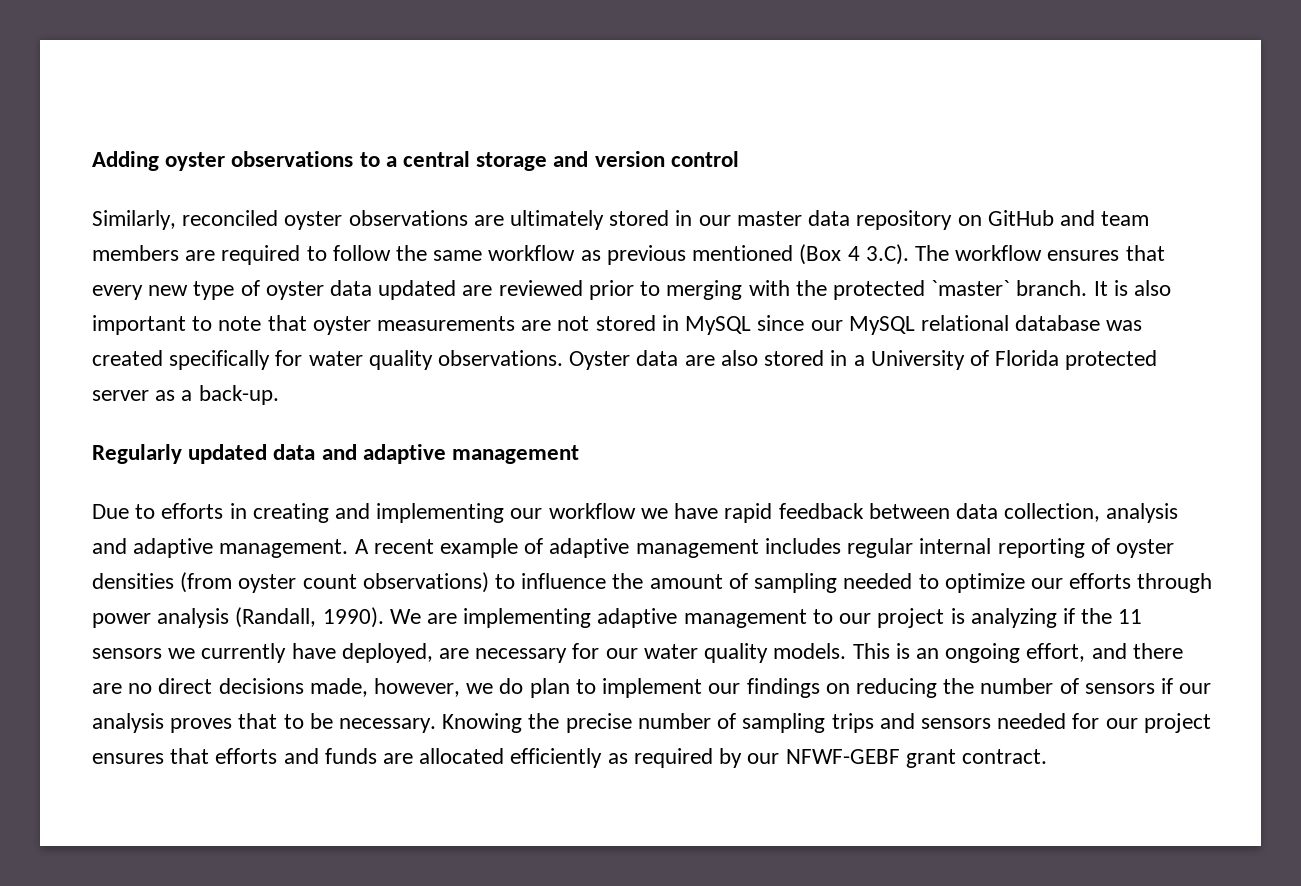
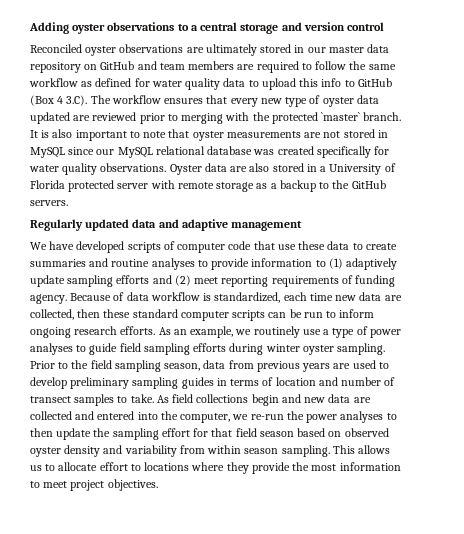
[92,210,279,230] Similarly, reconciled -> [30,44,82,53] Reconciled
[606,245,794,265] previous mentioned -> [95,78,392,90] defined for water quality data to upload this info to GitHub
[155,385,279,405] as a back-up. -> [150,180,386,192] [30,200,68,206] with remote storage as a backup to the GitHub servers.
[92,503,1179,523] [92,538,1174,558] [92,572,1213,593] [92,607,1143,628] [92,643,1183,663] [92,678,1212,698] [92,713,1211,733] [92,748,1047,768] Due to efforts in creating and implementing our workflow we have rapid feedback between data collection, analysis and adaptive management. A recent example of adaptive management includes regular internal reporting of oyster densities (from oyster count observations) to influence the amount of sampling needed to optimize our efforts through power analysis (Randall, 1990). We are implementing adaptive management to our project is analyzing if the 11 sensors we currently have deployed, are necessary for our water quality models. This is an ongoing effort, and there are no direct decisions made, however, we do plan to implement our findings on reducing the number of sensors if our analysis proves that to be necessary. Knowing the precise number of sampling trips and sensors needed for our project ensures that efforts and funds are allocated efficiently as required by our NFWF-GEBF grant contract. -> [30,241,397,253] [30,258,398,270] [30,275,396,287] [30,292,402,304] [30,309,375,321] [30,326,401,338] [30,343,386,355] [30,360,389,372] [30,377,396,389] [30,394,371,406] [30,411,397,423] [30,428,389,440] [30,445,391,457] [30,462,401,474] [30,479,158,491] We have developed scripts of computer code that use these data to create summaries and routine analyses to provide information to (1) adaptively update sampling efforts and (2) meet reporting requirements of funding agency. Because of data workflow is standardized, each time new data are collected, then these standard computer scripts can be run to inform ongoing research efforts. As an example, we routinely use a type of power analyses to guide field sampling efforts during winter oyster sampling. Prior to the field sampling season, data from previous years are used to develop preliminary sampling guides in terms of location and number of transect samples to take. As field collections begin and new data are collected and entered into the computer, we re-run the power analyses to then update the sampling effort for that field season based on observed oyster density and variability from within season sampling. This allows us to allocate effort to locations where they provide the most information to meet project objectives.

